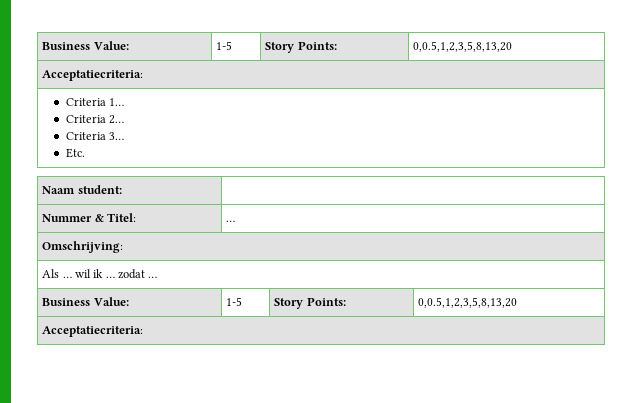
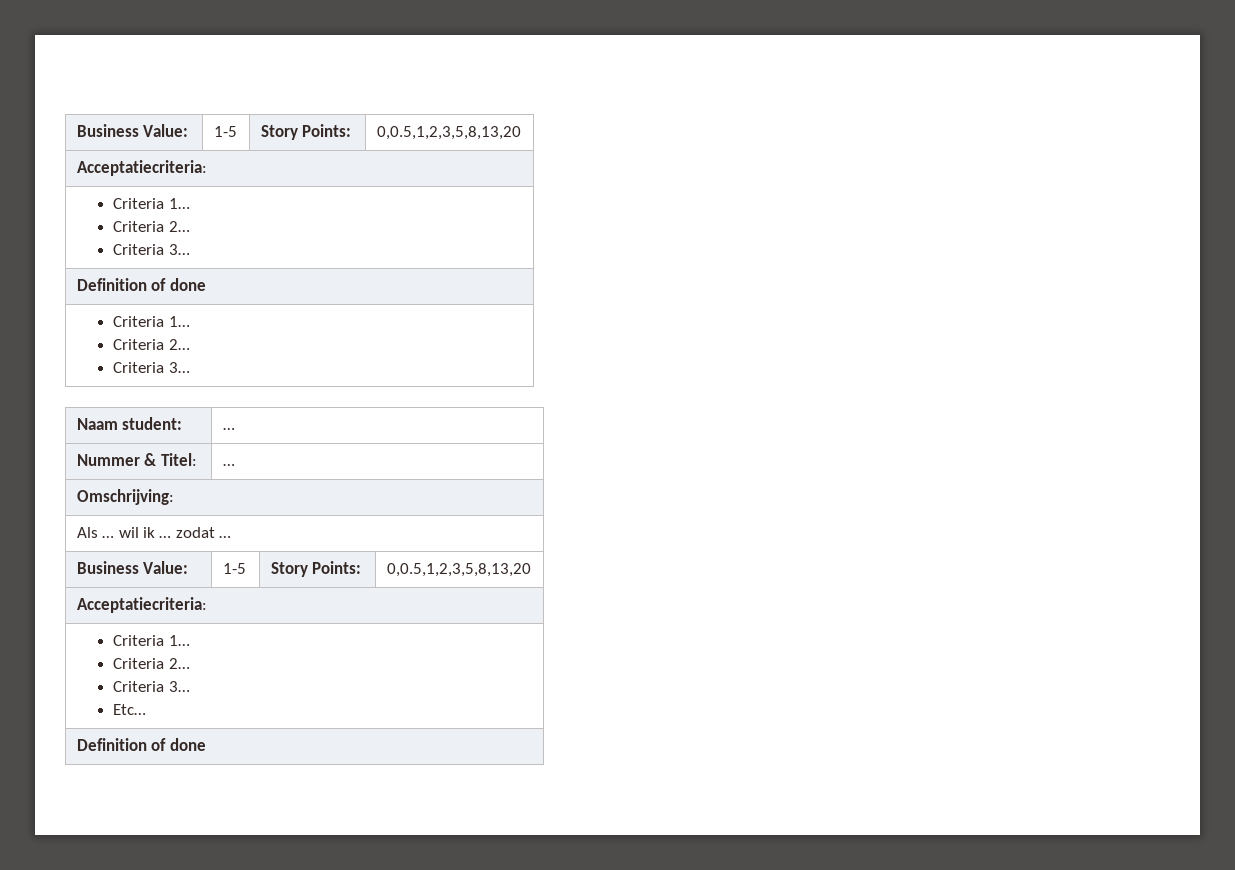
[65,148,85,158] // Etc. -> [76,278,206,291] [113,316,190,327] [113,339,190,350] [113,362,190,373] // Definition of done // Criteria 1… // Criteria 2… // Criteria 3…
(122, 189) none -> [222,428,235,430] …
(144, 331) none -> [113,635,190,646] [113,658,190,669] [113,681,190,692] [113,704,147,715] [76,738,206,751] // Criteria 1… // Criteria 2… // Criteria 3… // Etc… // Definition of done

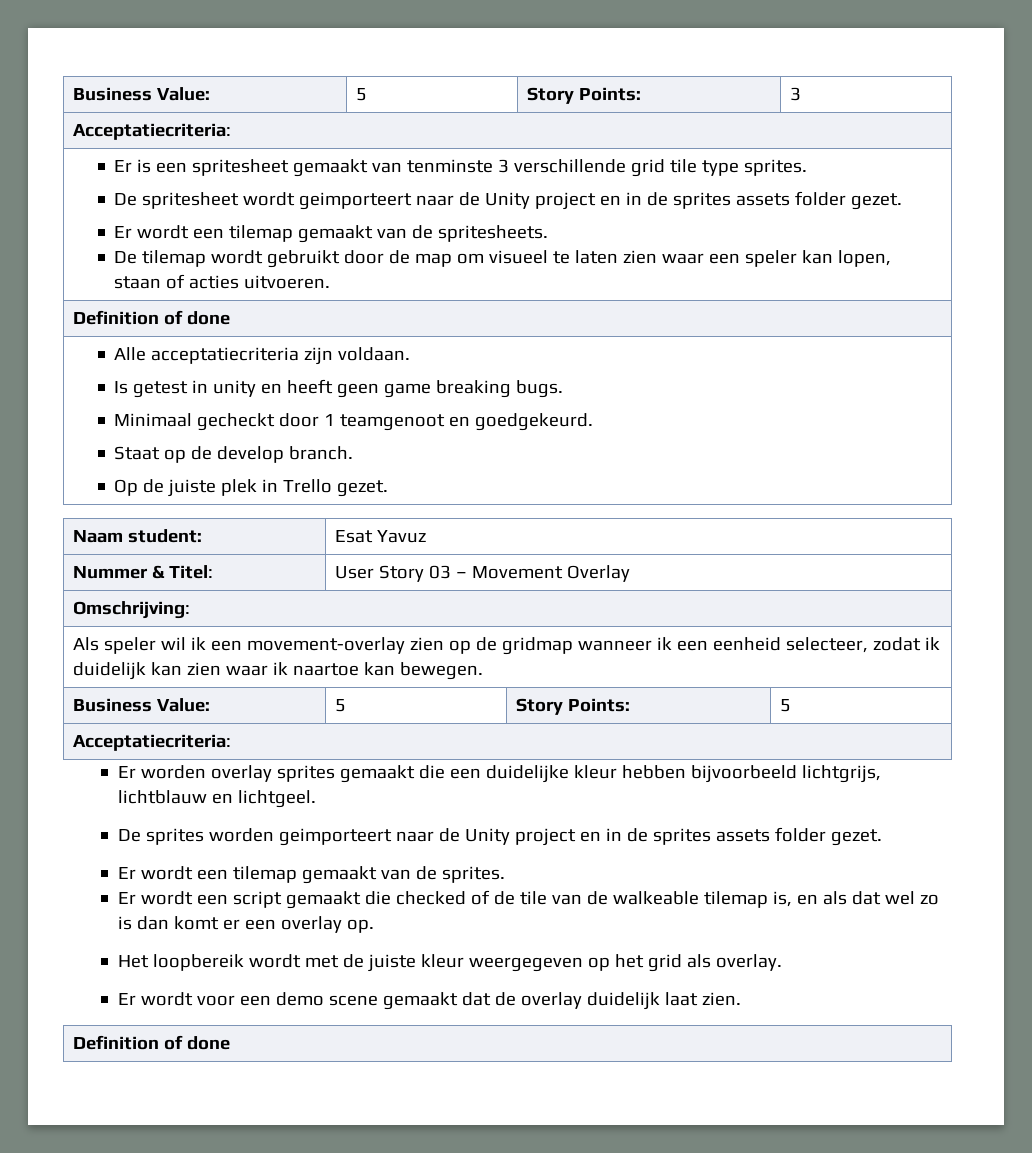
[76,124,189,137] [213,126,237,137] [260,124,352,140] [376,126,521,140] [76,160,207,176] [113,198,190,209] [113,221,190,232] [113,244,190,255] [76,278,206,291] [113,316,190,327] [113,339,190,350] [113,362,190,373] Business Value: | 1-5 | Story Points: | 0,0.5,1,2,3,5,8,13,20 // Acceptatiecriteria: // Criteria 1… // Criteria 2… // Criteria 3… // Definition of done // Criteria 1… // Criteria 2… // Criteria 3… -> [73,87,211,101] [356,88,368,101] [527,87,642,104] [790,87,802,101] [73,123,232,140] [114,159,808,177] [114,191,903,210] [114,225,549,243] [114,250,892,268] [114,274,331,289] [73,310,231,325] [114,347,411,365] [114,379,564,398] [114,413,594,431] [114,446,354,463] [114,479,389,497] Business Value: | 5 | Story Points: | 3 // Acceptatiecriteria: // Er is een spritesheet gemaakt van tenminste 3 verschillende grid tile type sprites. // De spritesheet wordt geimporteert naar de Unity project en in de sprites assets folder gezet. // Er wordt een tilemap gemaakt van de spritesheets. // De tilemap wordt gebruikt door de map om visueel te laten zien waar een speler kan lopen, staan of acties uitvoeren. // Definition of done // Alle acceptatiecriteria zijn voldaan. // Is getest in unity en heeft geen game breaking bugs. // Minimaal gecheckt door 1 teamgenoot en goedgekeurd. // Staat op de develop branch. // Op de juiste plek in Trello gezet.
[222,428,235,430] … -> [335,530,427,543] Esat Yavuz
[222,464,235,466] … -> [335,565,631,582] User Story 03 – Movement Overlay
[102,536,115,538] … -> [104,637,157,654] speler
[159,527,232,538] [76,561,189,574] [222,563,246,574] [270,561,362,577] [386,563,531,577] [76,597,207,613] [113,635,190,646] [113,658,190,669] [113,681,190,692] [113,704,147,715] … zodat … // Business Value: | 1-5 | Story Points: | 0,0.5,1,2,3,5,8,13,20 // Acceptatiecriteria: // Criteria 1… // Criteria 2… // Criteria 3… // Etc… -> [211,637,941,655] [73,662,484,680] [73,698,211,712] [335,699,347,712] [516,698,631,715] [780,699,792,712] [73,734,232,751] [117,765,881,783] [117,790,316,808] [117,827,882,846] [117,866,505,884] [117,890,939,909] [117,916,374,933] [117,954,782,972] [117,992,741,1010] een movement-overlay zien op de gridmap wanneer ik een eenheid selecteer, zodat ik duidelijk kan zien waar ik naartoe kan bewegen. // Business Value: | 5 | Story Points: | 5 // Acceptatiecriteria: // Er worden overlay sprites gemaakt die een duidelijke kleur hebben bijvoorbeeld lichtgrijs, lichtblauw en lichtgeel. // De sprites worden geimporteert naar de Unity project en in de sprites assets folder gezet. // Er wordt een tilemap gemaakt van de sprites. // Er wordt een script gemaakt die checked of de tile van de walkeable tilemap is, en als dat wel zo is dan komt er een overlay op. // Het loopbereik wordt met de juiste kleur weergegeven op het grid als overlay. // Er wordt voor een demo scene gemaakt dat de overlay duidelijk laat zien.

